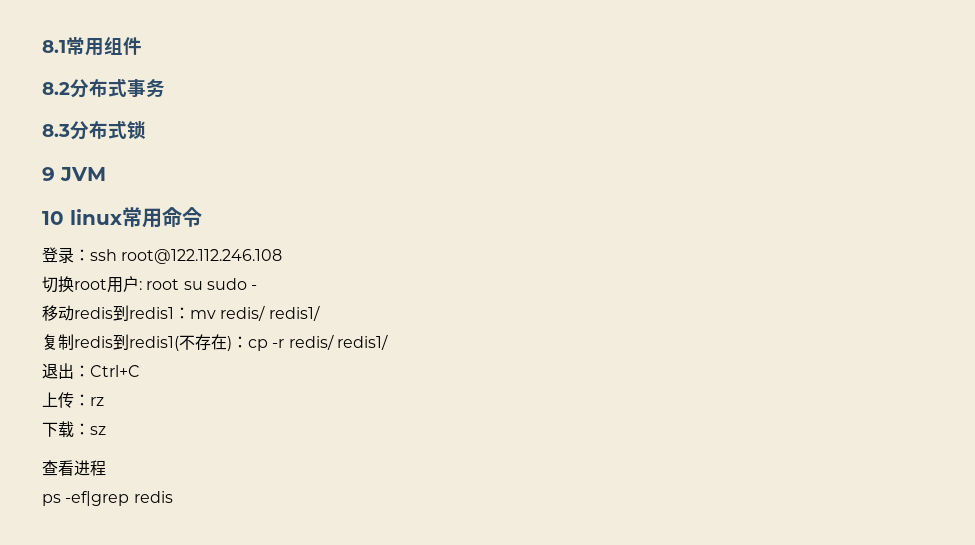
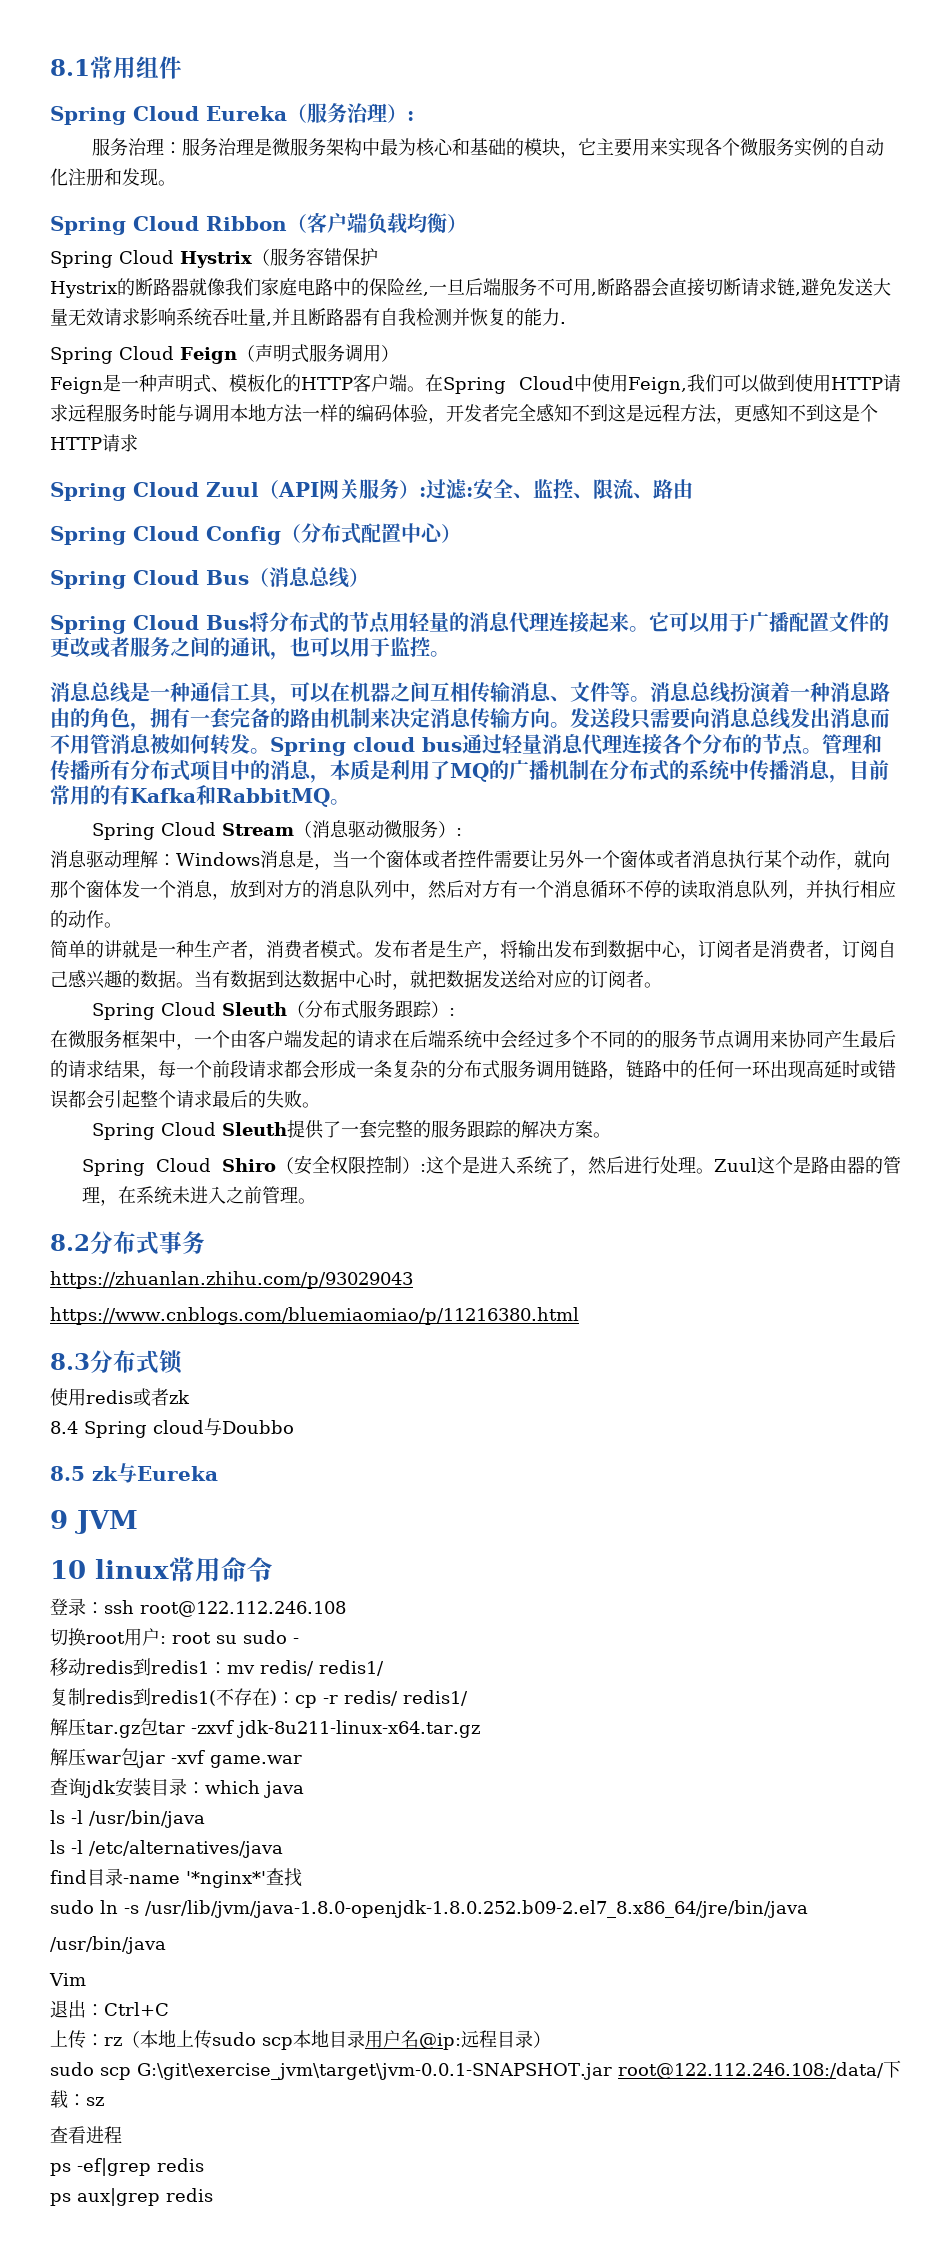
(142, 46) none -> [50,103,414,125] [92,138,885,158] [50,168,176,186] [50,213,467,235] [50,248,378,268] [50,278,891,298] [50,308,566,326] [50,344,399,364] [50,374,901,394] [50,403,878,424] [50,434,138,452] [50,479,693,501] [50,523,461,545] [50,567,369,589] [50,611,889,634] [50,637,450,660] [50,681,890,705] [50,707,890,731] [50,733,882,756] [50,759,889,783] [50,785,350,807] [92,820,463,840] [50,850,890,870] [50,880,896,900] [50,910,122,928] [50,940,896,960] [50,970,662,990] [92,1000,456,1020] [50,1030,896,1050] [50,1060,896,1080] [50,1090,320,1109] [92,1119,612,1140] [82,1155,901,1176] [82,1186,317,1206] // Spring Cloud Eureka（服务治理）: // 服务治理：服务治理是微服务架构中最为核心和基础的模块，它主要用来实现各个微服务实例的自动化注册和发现。 // Spring Cloud Ribbon（客户端负载均衡） // Spring Cloud Hystrix（服务容错保护 // Hystrix的断路器就像我们家庭电路中的保险丝,一旦后端服务不可用,断路器会直接切断请求链,避免发送大量无效请求影响系统吞吐量,并且断路器有自我检测并恢复的能力. // Spring Cloud Feign（声明式服务调用） // Feign是一种声明式、模板化的HTTP客户端。在Spring Cloud中使用Feign,我们可以做到使用HTTP请求远程服务时能与调用本地方法一样的编码体验，开发者完全感知不到这是远程方法，更感知不到这是个HTTP请求 // Spring Cloud Zuul（API网关服务）:过滤:安全、监控、限流、路由 // Spring Cloud Config（分布式配置中心） // Spring Cloud Bus（消息总线） // Spring Cloud Bus将分布式的节点用轻量的消息代理连接起来。它可以用于广播配置文件的更改或者服务之间的通讯，也可以用于监控。 // 消息总线是一种通信工具，可以在机器之间互相传输消息、文件等。消息总线扮演着一种消息路由的角色，拥有一套完备的路由机制来决定消息传输方向。发送段只需要向消息总线发出消息而不用管消息被如何转发。Spring cloud bus通过轻量消息代理连接各个分布的节点。管理和传播所有分布式项目中的消息，本质是利用了MQ的广播机制在分布式的系统中传播消息，目前常用的有Kafka和RabbitMQ。 // Spring Cloud Stream（消息驱动微服务）: // 消息驱动理解：Windows消息是，当一个窗体或者控件需要让另外一个窗体或者消息执行某个动作，就向那个窗体发一个消息，放到对方的消息队列中，然后对方有一个消息循环不停的读取消息队列，并执行相应的动作。 // 简单的讲就是一种生产者，消费者模式。发布者是生产，将输出发布到数据中心，订阅者是消费者，订阅自己感兴趣的数据。当有数据到达数据中心时，就把数据发送给对应的订阅者。 // Spring Cloud Sleuth（分布式服务跟踪）: // 在微服务框架中，一个由客户端发起的请求在后端系统中会经过多个不同的的服务节点调用来协同产生最后的请求结果，每一个前段请求都会形成一条复杂的分布式服务调用链路，链路中的任何一环出现高延时或错误都会引起整个请求最后的失败。 // Spring Cloud Sleuth提供了一套完整的服务跟踪的解决方案。 // Spring Cloud Shiro（安全权限控制）:这个是进入系统了，然后进行处理。Zuul这个是路由器的管理，在系统未进入之前管理。
(165, 88) none -> [50,1271,413,1289] [50,1307,579,1325] // https://zhuanlan.zhihu.com/p/93029043 // https://www.cnblogs.com/bluemiaomiao/p/11216380.html
(146, 130) none -> [50,1388,190,1406] [50,1418,294,1438] [50,1463,218,1483] // 使用redis或者zk // 8.4 Spring cloud与Doubbo // 8.5 zk与Eureka
(388, 342) none -> [50,1718,480,1738] [50,1748,302,1768] [50,1777,304,1798] [50,1810,205,1828] [50,1840,283,1858] [50,1868,302,1888] [50,1900,808,1918] [50,1936,166,1954] [49,1973,86,1986] // 解压tar.gz包tar -zxvf jdk-8u211-linux-x64.tar.gz // 解压war包jar -xvf game.war // 查询jdk安装目录：which java // ls -l /usr/bin/java // ls -l /etc/alternatives/java // find目录-name '*nginx*'查找 // sudo ln -s /usr/lib/jvm/java-1.8.0-openjdk-1.8.0.252.b09-2.el7_8.x86_64/jre/bin/java // /usr/bin/java // Vim
(104, 401) // -> [122,2030,551,2050] [50,2062,884,2080] （本地上传sudo scp本地目录用户名@ip:远程目录） // sudo scp G:\git\exercise_jvm\target\jvm-0.0.1-SNAPSHOT.jar root@122.112.246.108:/data/
(173, 497) none -> [50,2188,213,2206] // ps aux|grep redis

